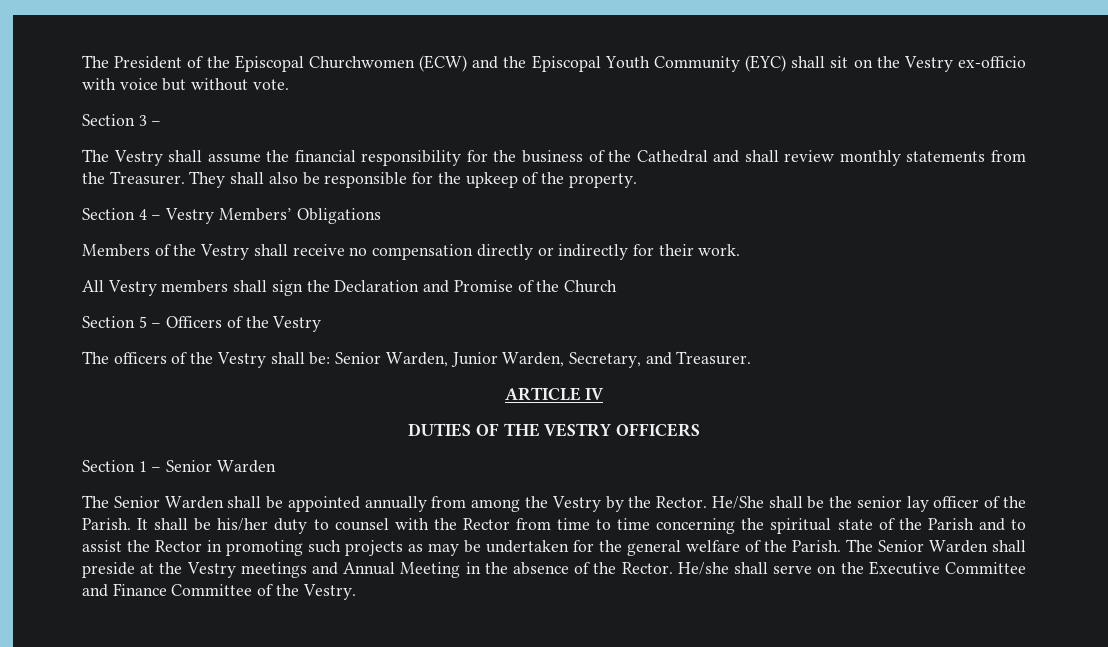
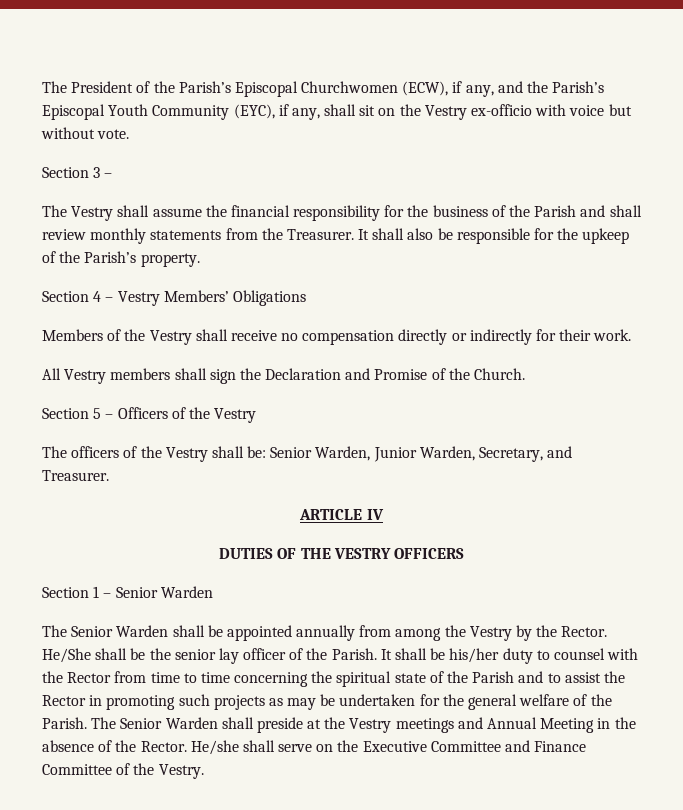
(230, 62) none -> [178,81,231,93] Parish’s
[419,55,467,72] (ECW) -> [402,81,494,97] (ECW), if any,
(527, 62) none -> [552,81,605,93] Parish’s
[744,55,786,72] (EYC) -> [233,104,320,120] (EYC), if any,
[636,150,708,163] Cathedral -> [534,205,577,217] Parish
[189,171,226,188] They -> [358,229,370,240] It
(564, 178) none -> [84,251,137,263] Parish’s
[563,280,617,293] Church -> [474,368,526,380] Church.

